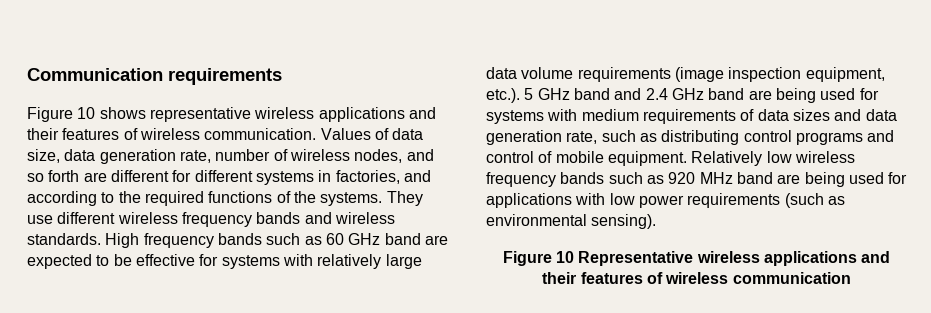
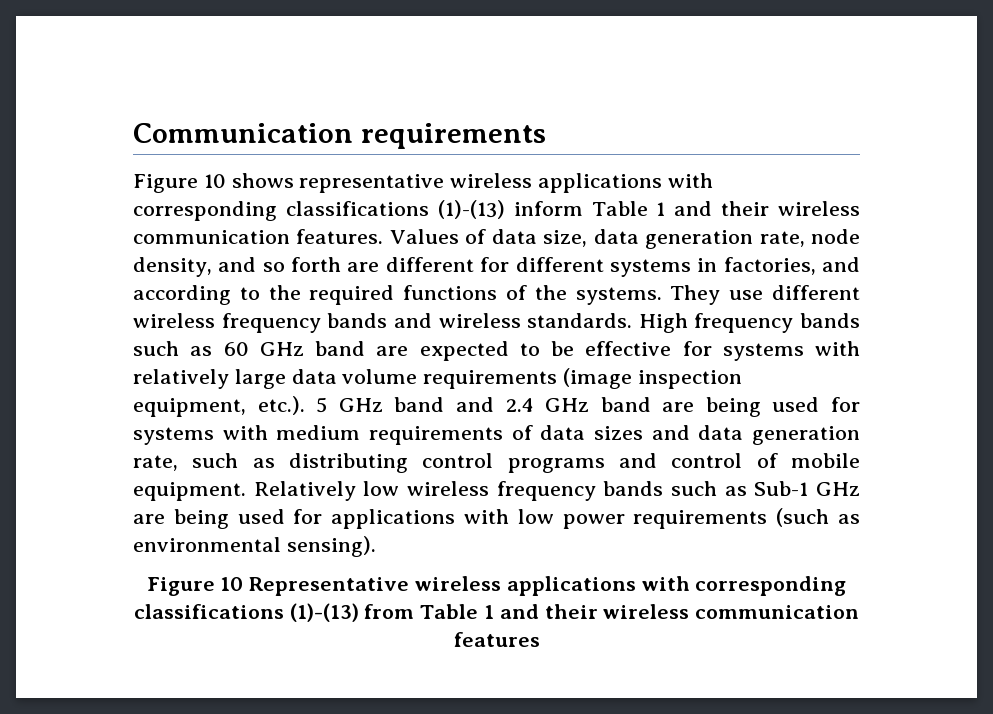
[408,107,436,119] [27,128,317,140] and their features of wireless communication. -> [667,173,713,188] [133,200,860,221] [133,229,384,244] with corresponding classifications (1)-(13) inform Table 1 and their wireless communication features.
[215,149,403,163] number of wireless nodes, -> [810,229,860,244] [133,257,212,277] node density,
[668,172,773,184] 920 MHz band -> [754,481,860,496] Sub-1 GHz
[861,251,891,263] [542,272,851,284] and their features of wireless communication -> [641,576,847,596] [133,603,860,622] [453,632,540,647] with corresponding classifications (1)-(13) from Table 1 and their wireless communication features

